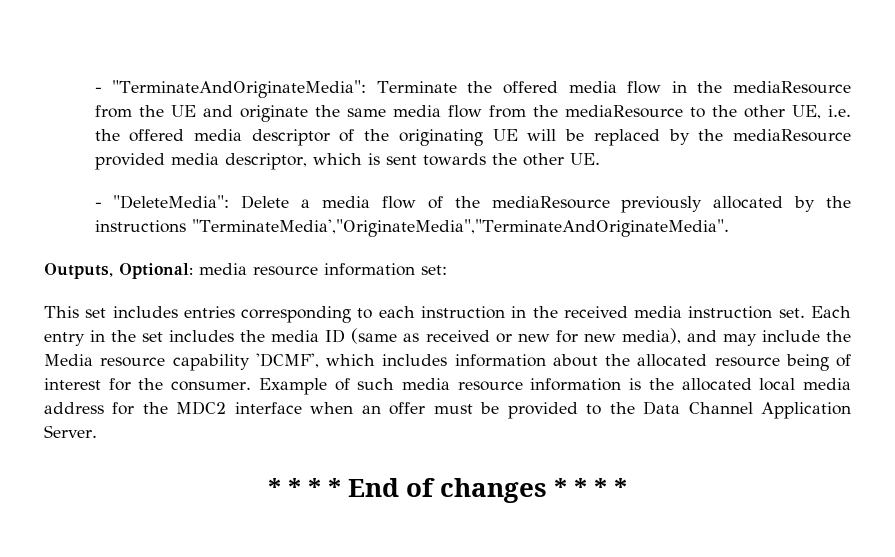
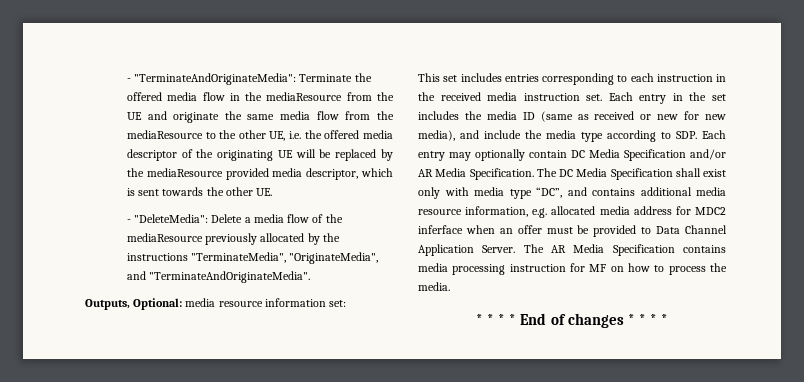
[191,219,729,237] "TerminateMedia',"OriginateMedia","TerminateAndOriginateMedia". -> [191,252,379,264] [126,271,311,283] "TerminateMedia", "OriginateMedia", and "TerminateAndOriginateMedia".
[722,333,757,346] may -> (479, 134) none
[44,353,851,371] [44,378,852,395] [44,401,302,415] Media resource capability 'DCMF', which includes information about the allocated resource being of interest for the consumer. Example of such media resource information is the allocated local media address for the MDC2 interface -> [546,130,726,142] [418,149,726,161] [418,168,726,180] [418,187,726,199] [418,206,726,218] [418,225,463,234] media type according to SDP. Each entry may optionally contain DC Media Specification and/or AR Media Specification. The DC Media Specification shall exist only with media type “DC”, and contains additional media resource information, e.g. allocated media address for MDC2 inferface
[609,402,635,414] the -> (652, 230) none
(97, 431) none -> [523,244,726,256] [418,263,727,275] [418,282,450,291] The AR Media Specification contains media processing instruction for MF on how to process the media.

